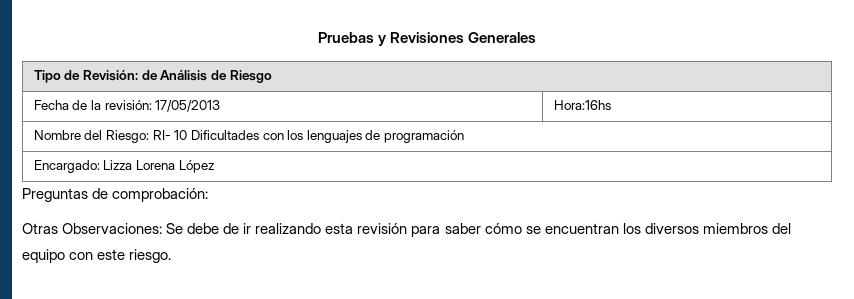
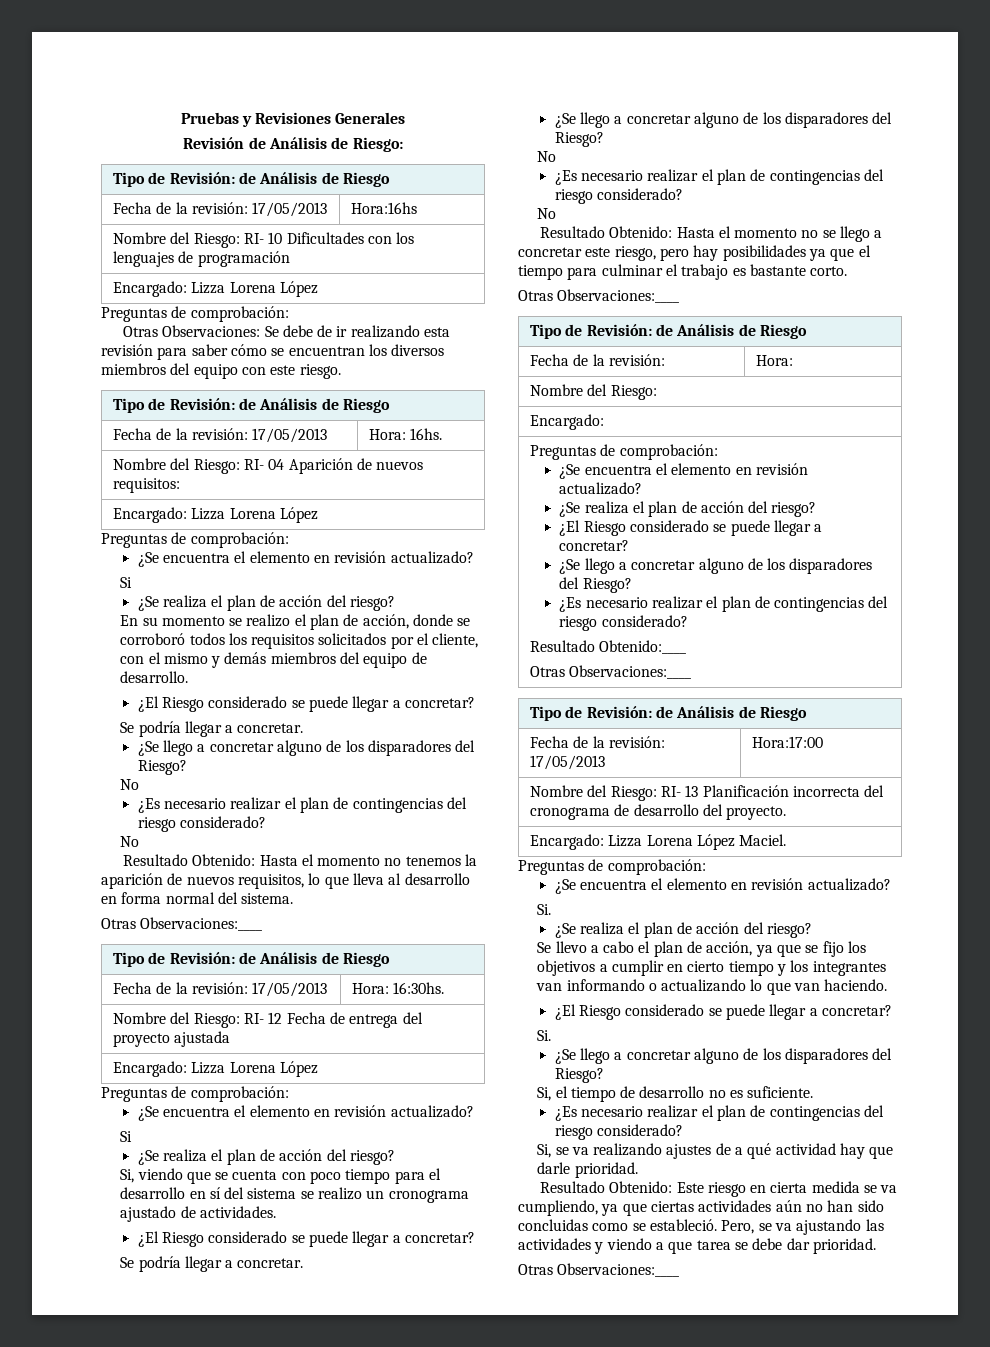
(537, 37) none -> [183,137,403,152] // Revisión de Análisis de Riesgo:
(172, 256) none -> [113,398,391,413] [113,428,328,443] [369,428,443,440] [113,458,424,474] [113,478,181,493] [113,507,319,523] [101,532,289,548] [137,551,474,567] [120,577,133,588] [137,595,396,611] [120,614,471,630] [120,633,479,649] [120,652,427,668] [120,671,189,683] [137,696,476,712] [120,721,304,737] [137,740,476,756] [137,760,187,775] [120,779,140,790] [137,797,468,813] [137,816,267,832] [120,836,140,847] [122,854,478,866] [101,873,470,889] [101,892,294,904] [101,917,263,931] [113,952,391,967] [113,982,328,997] [352,982,445,994] [113,1012,423,1028] [113,1031,231,1047] [113,1061,319,1077] [101,1086,289,1102] [137,1105,474,1121] [120,1131,133,1142] [137,1149,396,1165] [120,1168,442,1184] [120,1187,469,1203] [120,1206,276,1222] [137,1231,476,1247] [120,1256,304,1272] [554,112,893,128] [554,132,604,147] [537,151,557,162] [554,169,885,185] [554,188,684,204] [537,208,557,219] [539,226,883,242] [518,245,871,261] [518,264,848,280] [518,289,680,303] [530,324,808,339] [530,354,666,366] [756,355,794,366] [530,384,657,400] [530,414,605,430] [530,444,718,460] [559,463,808,479] [559,482,643,495] [559,501,817,517] [559,520,823,536] [559,540,630,551] [559,558,873,574] [559,577,632,593] [559,596,889,612] [559,615,688,631] [530,640,687,654] [530,665,692,679] [530,706,808,721] [530,736,666,748] [530,755,606,770] [752,736,824,748] [530,785,885,801] [530,804,787,820] [530,834,787,850] [518,859,706,875] [554,878,891,894] [537,904,552,915] [554,922,813,938] [537,941,867,957] [537,960,886,976] [536,979,888,995] [554,1004,893,1020] [537,1030,552,1041] [554,1048,893,1064] [554,1068,604,1083] [537,1086,814,1102] [554,1105,885,1121] [554,1124,684,1140] [537,1143,894,1159] [537,1162,638,1178] [539,1181,898,1197] [518,1200,884,1216] [518,1219,884,1235] [518,1238,876,1254] [518,1263,680,1277] // Tipo de Revisión: de Análisis de Riesgo // Fecha de la revisión: 17/05/2013 | Hora: 16hs. // Nombre del Riesgo: RI- 04 Aparición de nuevos requisitos: // Encargado: Lizza Lorena López // Preguntas de comprobación: // ¿Se encuentra el elemento en revisión actualizado? // Si // ¿Se realiza el plan de acción del riesgo? // En su momento se realizo el plan de acción, donde se corroboró todos los requisitos solicitados por el cliente, con el mismo y demás miembros del equipo de desarrollo. // ¿El Riesgo considerado se puede llegar a concretar? // Se podría llegar a concretar. // ¿Se llego a concretar alguno de los disparadores del Riesgo? // No // ¿Es necesario realizar el plan de contingencias del riesgo considerado? // No // Resultado Obtenido: Hasta el momento no tenemos la aparición de nuevos requisitos, lo que lleva al desarrollo en forma normal del sistema. // Otras Observaciones:____ // Tipo de Revisión: de Análisis de Riesgo // Fecha de la revisión: 17/05/2013 | Hora: 16:30hs. // Nombre del Riesgo: RI- 12 Fecha de entrega del proyecto ajustada // Encargado: Lizza Lorena López // Preguntas de comprobación: // ¿Se encuentra el elemento en revisión actualizado? // Si // ¿Se realiza el plan de acción del riesgo? // Si, viendo que se cuenta con poco tiempo para el desarrollo en sí del sistema se realizo un cronograma ajustado de actividades. // ¿El Riesgo considerado se puede llegar a concretar? // Se podría llegar a concretar. // ¿Se llego a concretar alguno de los disparadores del Riesgo? // No // ¿Es necesario realizar el plan de contingencias del riesgo considerado? // No // Resultado Obtenido: Hasta el momento no se llego a concretar este riesgo, pero hay posibilidades ya que el tiempo para culminar el trabajo es bastante corto. // Otras Observaciones:____ // Tipo de Revisión: de Análisis de Riesgo // Fecha de la revisión: | Hora: // Nombre del Riesgo: // Encargado: // Preguntas de comprobación: // ¿Se encuentra el elemento en revisión actualizado? // ¿Se realiza el plan de acción del riesgo? // ¿El Riesgo considerado se puede llegar a concretar? // ¿Se llego a concretar alguno de los disparadores del Riesgo? // ¿Es necesario realizar el plan de contingencias del riesgo considerado? // Resultado Obtenido:____ // Otras Observaciones:____ // Tipo de Revisión: de Análisis de Riesgo // Fecha de la revisión: 17/05/2013 | Hora:17:00 // Nombre del Riesgo: RI- 13 Planificación incorrecta del cronograma de desarrollo del proyecto. // Encargado: Lizza Lorena López Maciel. // Preguntas de comprobación: // ¿Se encuentra el elemento en revisión actualizado? // Si. // ¿Se realiza el plan de acción del riesgo? // Se llevo a cabo el plan de acción, ya que se fijo los objetivos a cumplir en cierto tiempo y los integrantes van informando o actualizando lo que van haciendo. // ¿El Riesgo considerado se puede llegar a concretar? // Si. // ¿Se llego a concretar alguno de los disparadores del Riesgo? // Si, el tiempo de desarrollo no es suficiente. // ¿Es necesario realizar el plan de contingencias del riesgo considerado? // Si, se va realizando ajustes de a qué actividad hay que darle prioridad. // Resultado Obtenido: Este riesgo en cierta medida se va cumpliendo, ya que ciertas actividades aún no han sido concluidas como se estableció. Pero, se va ajustando las actividades y viendo a que tarea se debe dar prioridad. // Otras Observaciones:____

